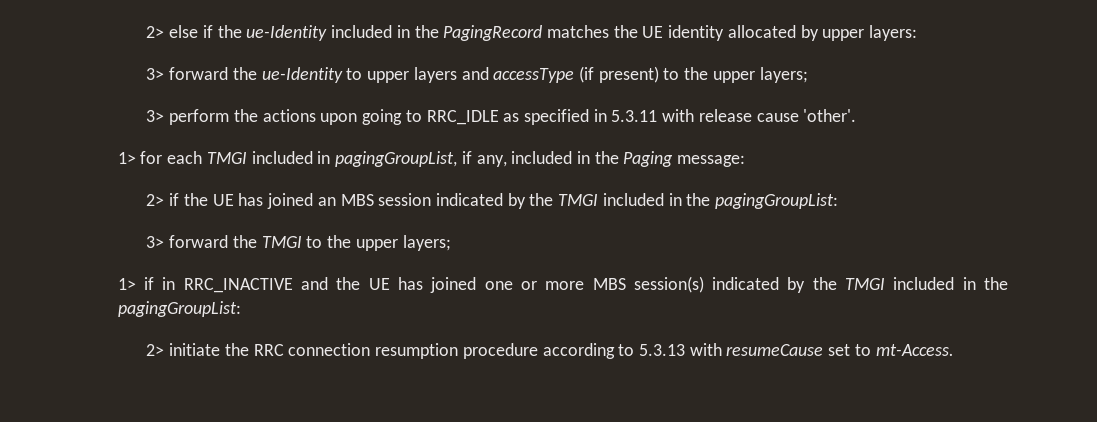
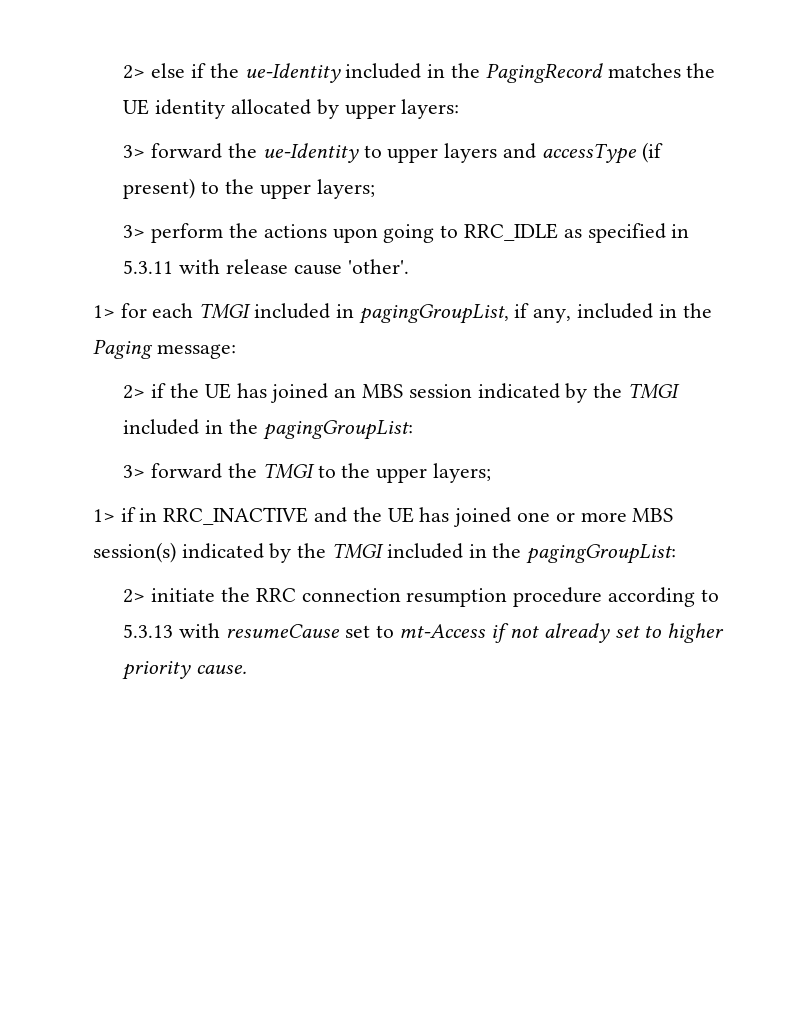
[875,344,954,356] mt-Access. -> [399,623,725,643] [122,661,248,680] mt-Access if not already set to higher priority cause.

